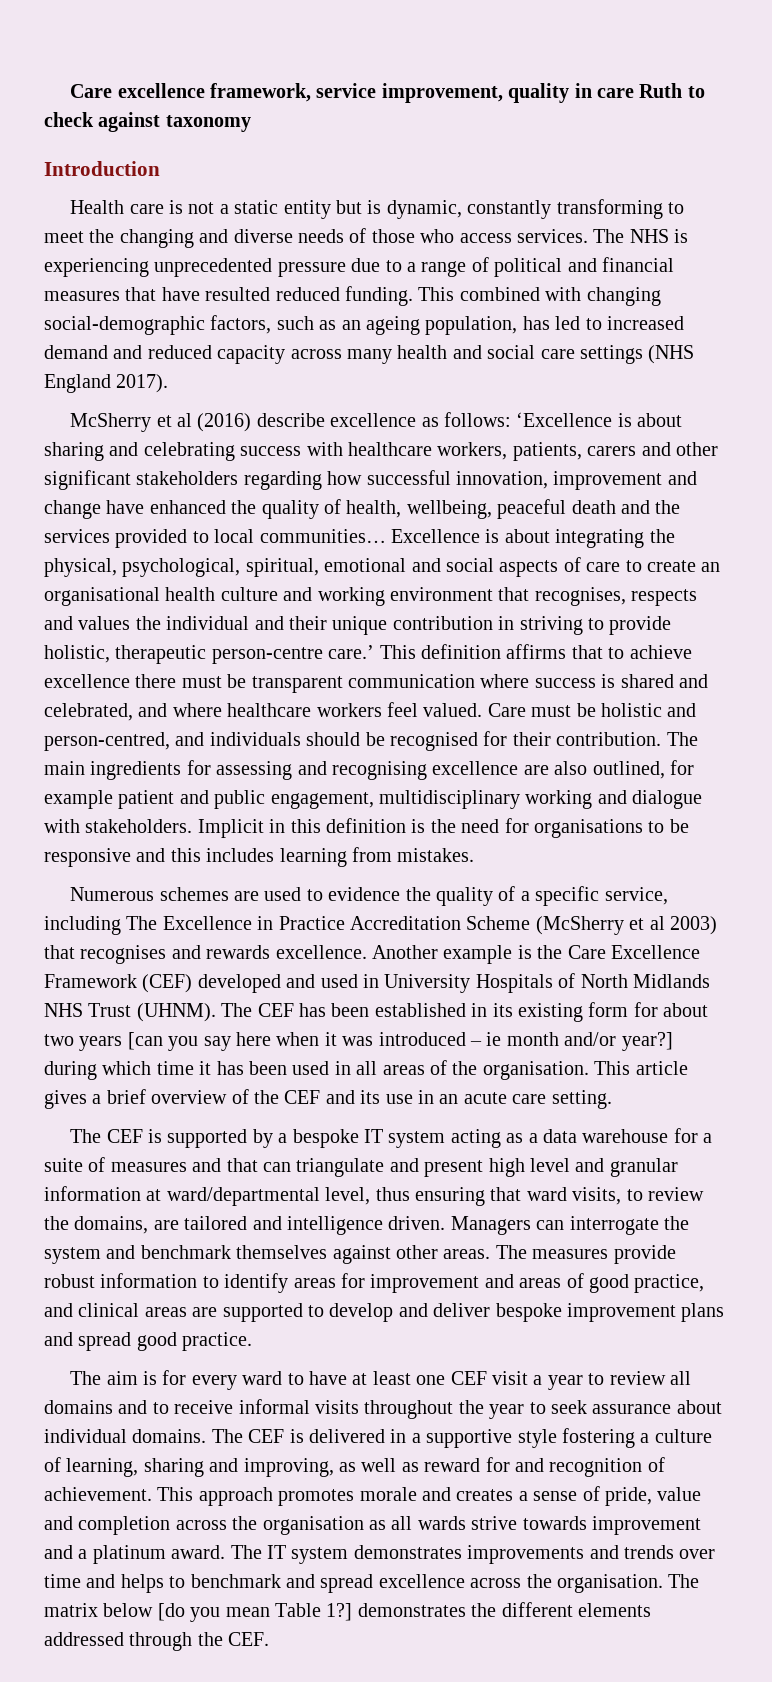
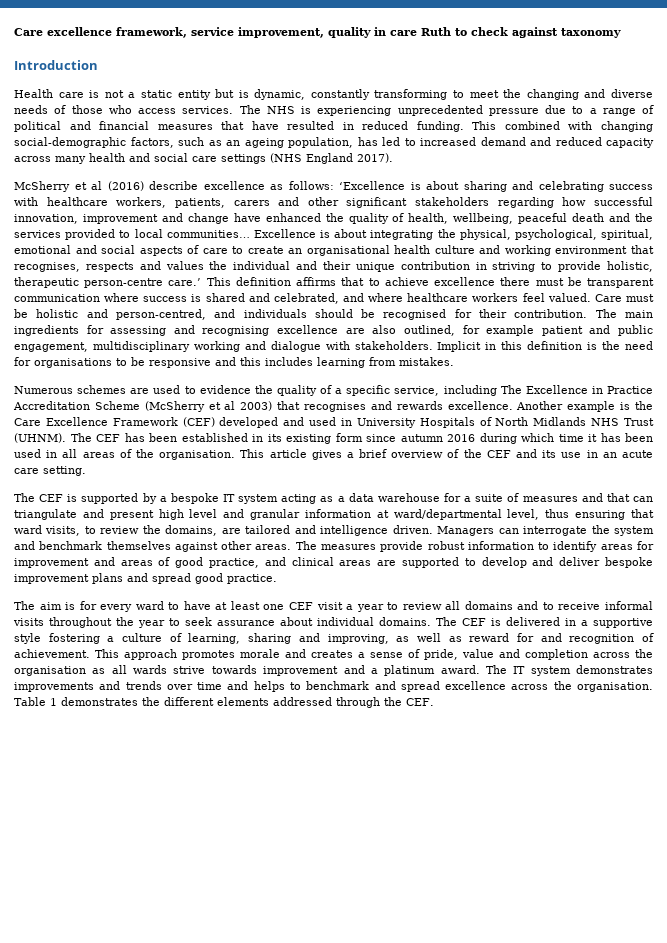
(271, 294) none -> [342,122,354,130] in
[633,1002,709,1017] [44,1032,673,1051] for about two years [can you say here when it was introduced – ie month and/or year?] -> [366,434,475,442] since autumn 2016
[668,1574,700,1588] [44,1603,353,1622] The matrix below [do you mean Table 1?] -> [14,697,57,706] Table 1

